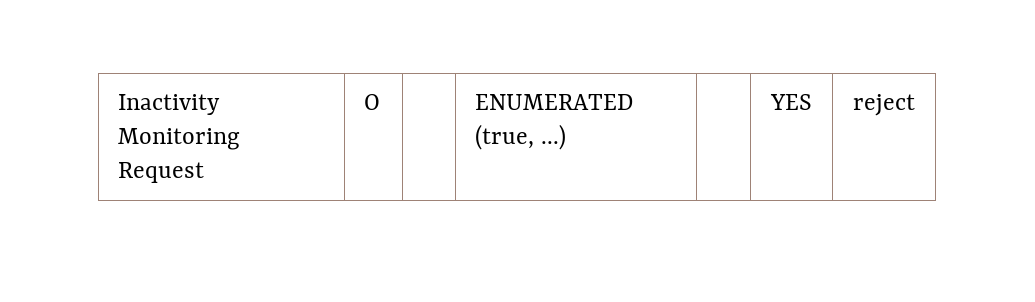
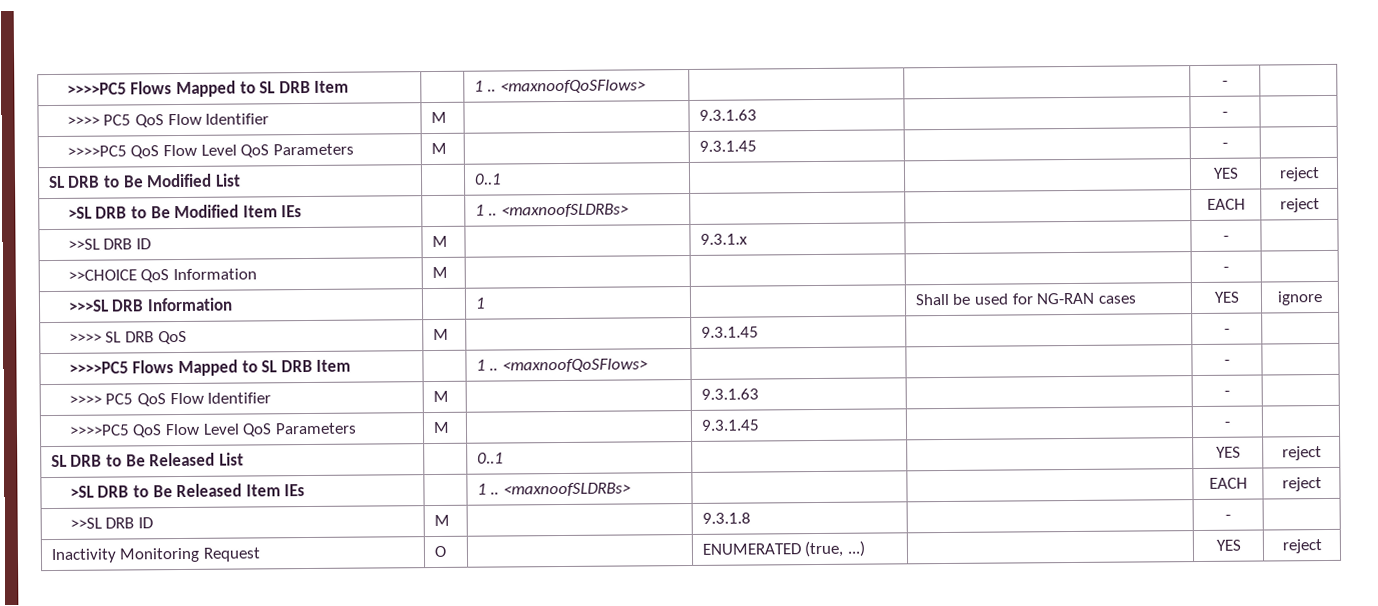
(118, 104) none -> [66,80,350,98] [473,79,647,94] [1222,80,1228,86] [66,113,270,128] [430,111,447,124] [698,109,757,121] [1222,111,1228,117] [66,143,354,159] [430,142,447,155] [698,140,757,152] [1222,142,1228,148] [47,173,241,189] [473,173,502,185] [1212,167,1239,179] [1278,167,1320,182] [67,204,303,219] [474,203,630,218] [1206,198,1246,210] [1279,198,1320,213] [67,238,151,250] [431,235,448,248] [699,233,748,245] [1223,235,1229,241] [67,268,257,283] [431,266,448,279] [1223,266,1229,272] [67,297,233,312] [474,297,486,309] [914,292,1137,306] [1213,291,1240,303] [1277,291,1323,306] [68,330,187,345] [432,328,449,341] [700,326,759,338] [1224,328,1230,334] [68,359,352,377] [475,358,649,373] [1224,359,1230,365] [68,392,272,407] [432,390,449,403] [700,388,759,400] [1224,390,1230,396] [68,422,357,438] [432,421,450,434] [700,419,760,431] [1224,421,1230,427] [50,452,244,468] [476,452,504,464] [1215,446,1241,458] [1281,446,1322,461] [69,483,306,498] [476,482,632,497] [1208,477,1248,489] [1281,477,1322,492] [69,517,153,529] [433,514,450,527] [701,512,751,524] [1225,514,1231,520] >>>>PC5 Flows Mapped to SL DRB Item | | 1 .. <maxnoofQoSFlows> | | | - | // >>>> PC5 QoS Flow Identifier | M | | 9.3.1.63 | | - | // >>>>PC5 QoS Flow Level QoS Parameters | M | | 9.3.1.45 | | - | // SL DRB to Be Modified List | | 0..1 | | | YES | reject // >SL DRB to Be Modified Item IEs | | 1 .. <maxnoofSLDRBs> | | | EACH | reject // >>SL DRB ID | M | | 9.3.1.x | | - | // >>CHOICE QoS Information | M | | | | - | // >>>SL DRB Information | | 1 | | Shall be used for NG-RAN cases | YES | ignore // >>>> SL DRB QoS | M | | 9.3.1.45 | | - | // >>>>PC5 Flows Mapped to SL DRB Item | | 1 .. <maxnoofQoSFlows> | | | - | // >>>> PC5 QoS Flow Identifier | M | | 9.3.1.63 | | - | // >>>>PC5 QoS Flow Level QoS Parameters | M | | 9.3.1.45 | | - | // SL DRB to Be Released List | | 0..1 | | | YES | reject // >SL DRB to Be Released Item IEs | | 1 .. <maxnoofSLDRBs> | | | EACH | reject // >>SL DRB ID | M | | 9.3.1.8 | | - | //

